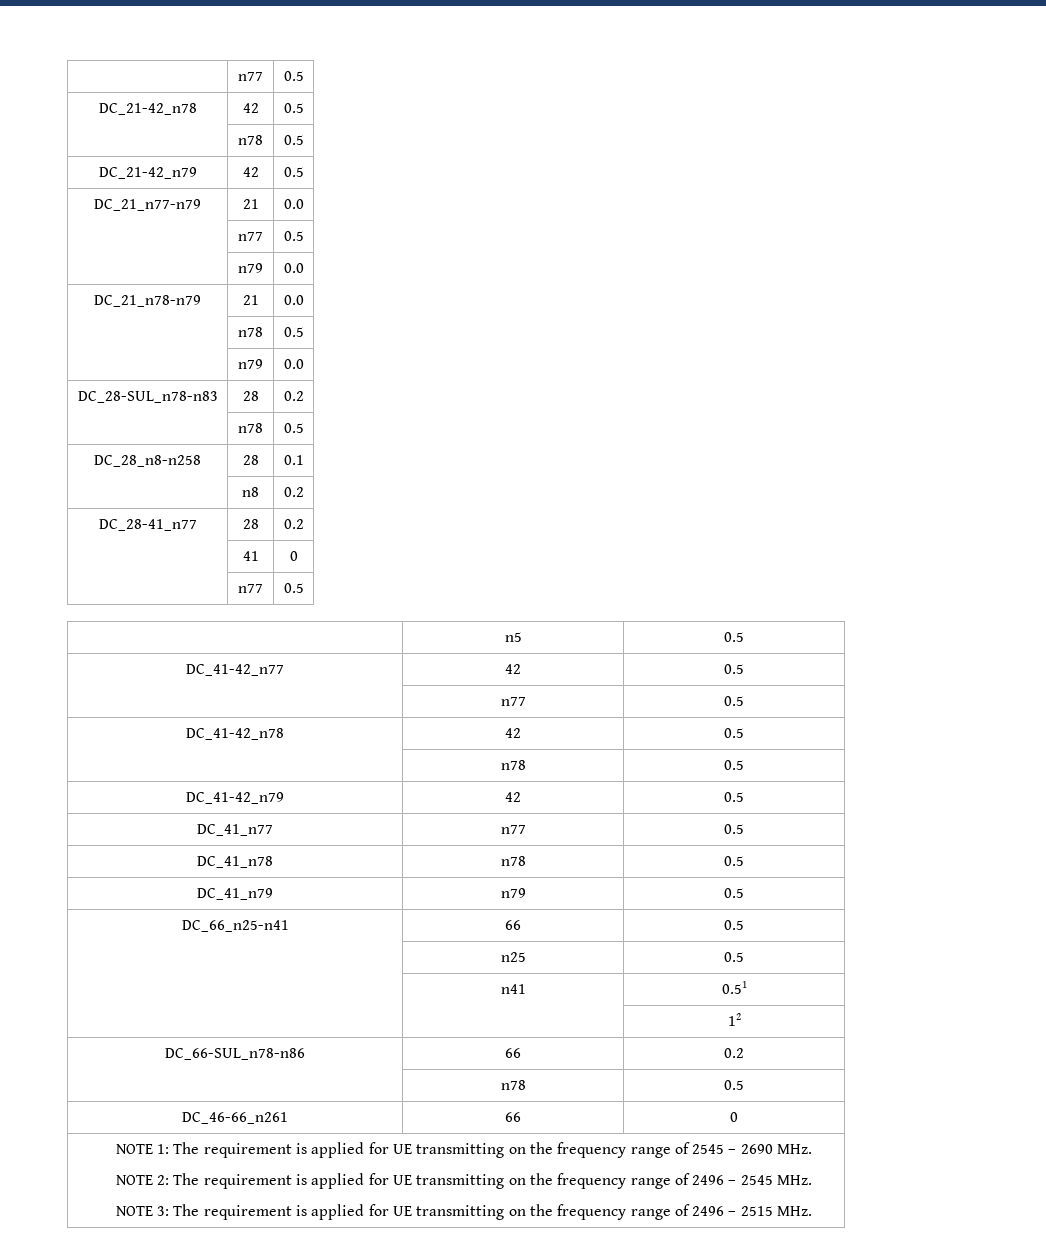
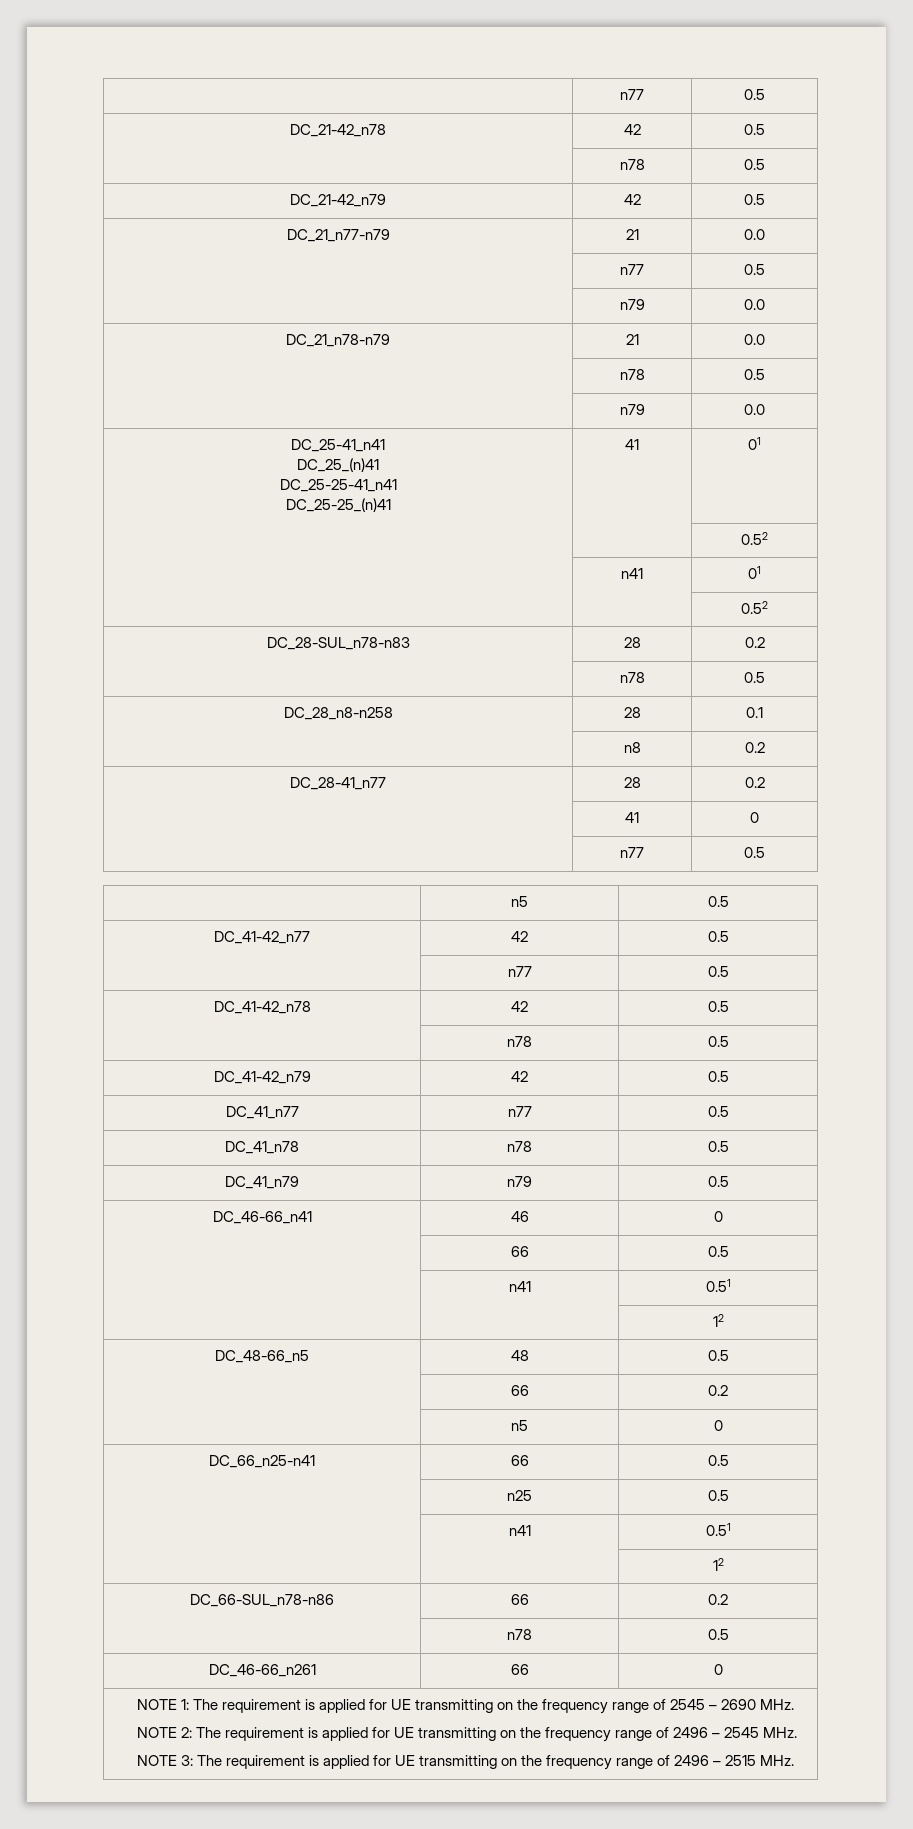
(304, 364) none -> [291,439,385,452] [297,458,379,472] [279,479,397,492] [285,498,391,512] [625,439,639,450] [748,437,761,450] [741,532,768,545] [621,568,643,579] [748,566,761,579] [741,601,768,614] // DC_25-41_n41 // DC_25_(n)41 // DC_25-25-41_n41 // DC_25-25_(n)41 | 41 | 01 // | | 0.52 // | n41 | 01 // | | 0.52
(744, 893) none -> [212,1211,312,1224] [510,1211,529,1222] [713,1211,723,1222] [510,1246,529,1257] [707,1246,729,1257] [508,1281,531,1292] [705,1279,731,1292] [712,1314,724,1327] [215,1350,309,1363] [510,1350,529,1361] [707,1350,729,1361] [510,1385,529,1396] [708,1385,728,1396] [511,1420,528,1431] [713,1420,723,1431] // DC_46-66_n41 | 46 | 0 // | 66 | 0.5 // | n41 | 0.51 // | | 12 // DC_48-66_n5 | 48 | 0.5 // | 66 | 0.2 // | n5 | 0

